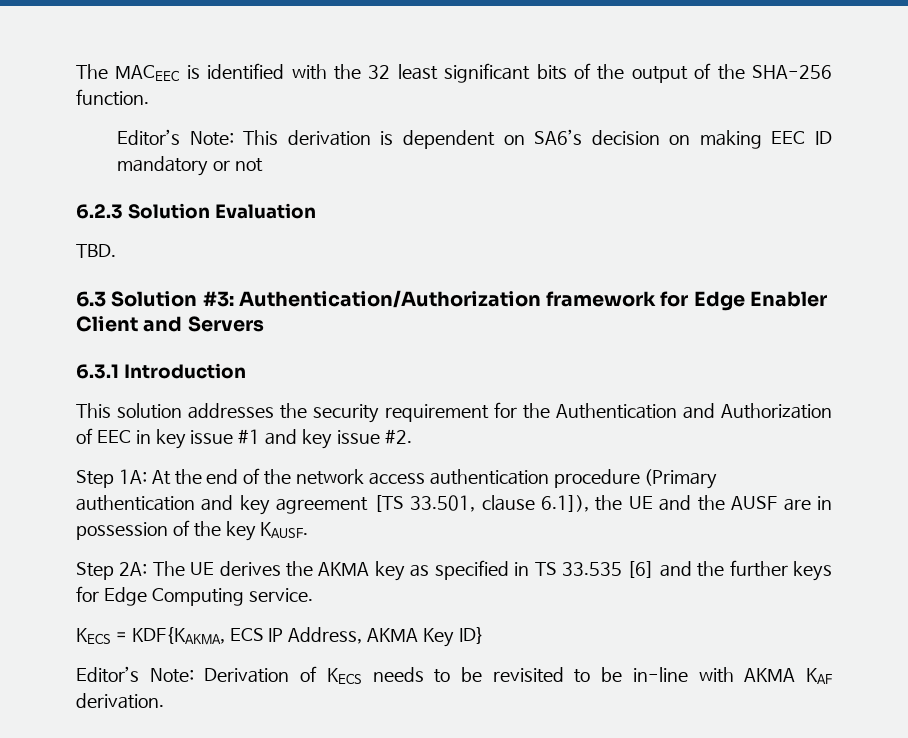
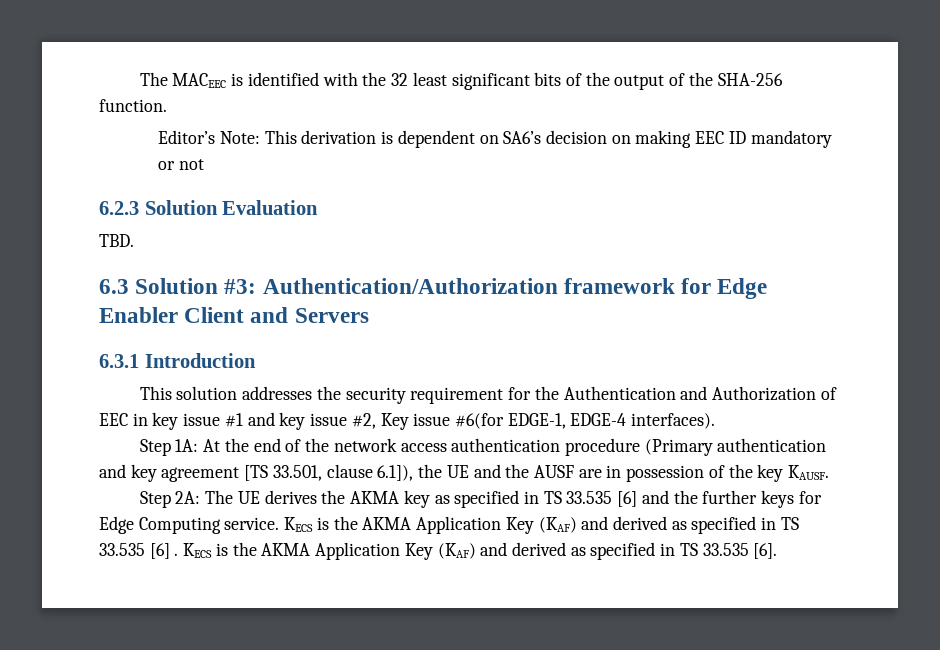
[384,429,412,444] #2. -> [351,413,716,430] #2, Key issue #6(for EDGE-1, EDGE-4 interfaces).
[76,627,484,647] [76,666,832,684] [76,693,164,709] // KECS = KDF{KAKMA, ECS IP Address, AKMA Key ID} // Editor’s Note: Derivation of KECS needs to be revisited to be in-line with AKMA KAF derivation. -> [284,516,799,534] [99,542,778,560] KECS is the AKMA Application Key (KAF) and derived as specified in TS 33.535 [6] . KECS is the AKMA Application Key (KAF) and derived as specified in TS 33.535 [6].

